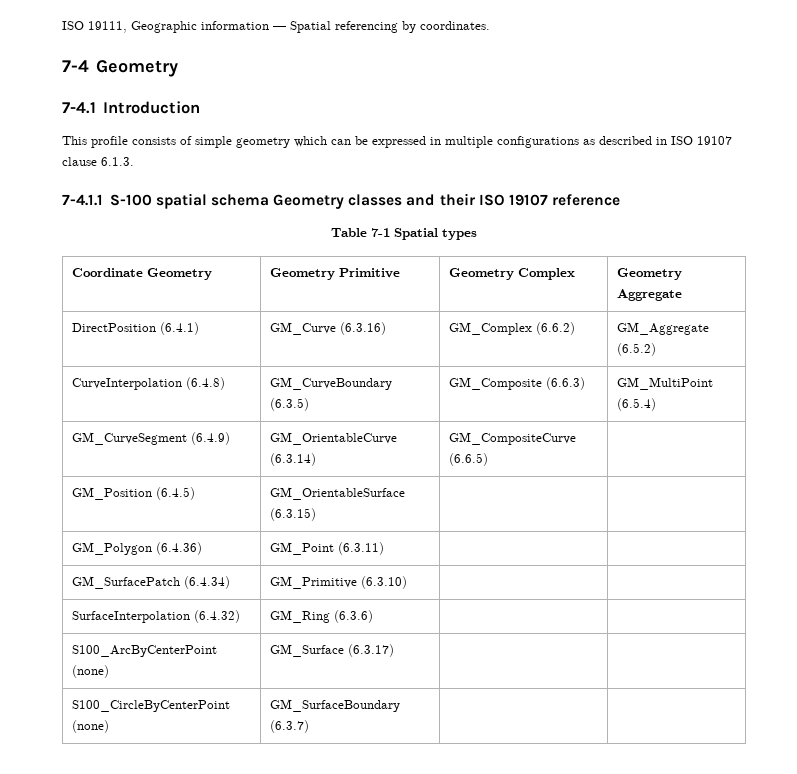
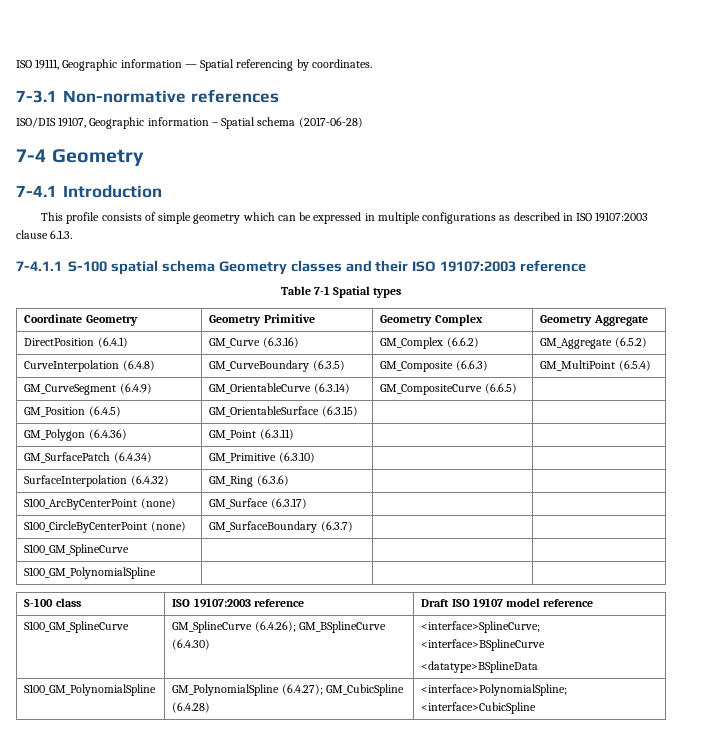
(490, 25) none -> [16,89,279,103] [16,117,363,129] // 7-3.1 Non-normative references // ISO/DIS 19107, Geographic information – Spatial schema (2017-06-28)
[697,136,732,145] 19107 -> [595,212,649,222] 19107:2003
[508,194,548,206] 19107 -> [440,261,517,272] 19107:2003
(310, 726) none -> [24,544,130,556] [24,567,157,579] [24,598,81,607] [172,598,304,608] [421,598,594,608] [24,621,130,633] [172,621,386,633] [172,639,211,650] [421,621,541,633] [421,639,546,651] [421,661,539,673] [24,684,157,696] [172,684,404,696] [172,702,211,713] [421,684,568,696] [421,702,537,714] // S100_GM_SplineCurve | | | // S100_GM_PolynomialSpline | | | // S-100 class | ISO 19107:2003 reference | Draft ISO 19107 model reference // S100_GM_SplineCurve | GM_SplineCurve (6.4.26); GM_BSplineCurve (6.4.30) | <interface>SplineCurve; <interface>BSplineCurve // <datatype>BSplineData // S100_GM_PolynomialSpline | GM_PolynomialSpline (6.4.27); GM_CubicSpline (6.4.28) | <interface>PolynomialSpline; <interface>CubicSpline

